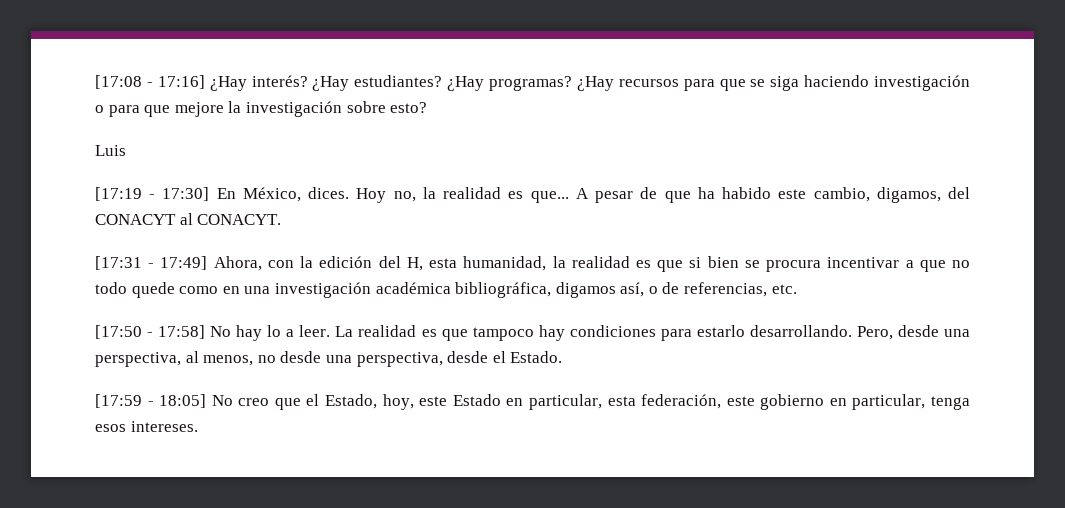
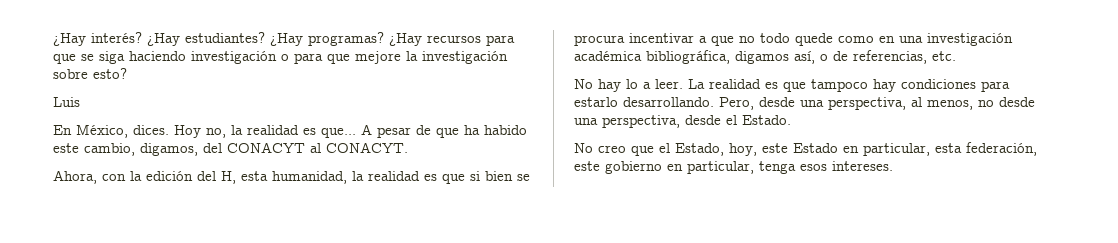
[95,75,205,89] [17:08 - 17:16] -> (53, 39) none
[95,187,210,201] [17:19 - 17:30] -> (80, 102) none
[95,256,208,270] [17:31 - 17:49] -> (408, 147) none
[95,325,206,339] [17:50 - 17:58] -> (956, 56) none
[95,394,207,408] [17:59 - 18:05] -> (791, 120) none

